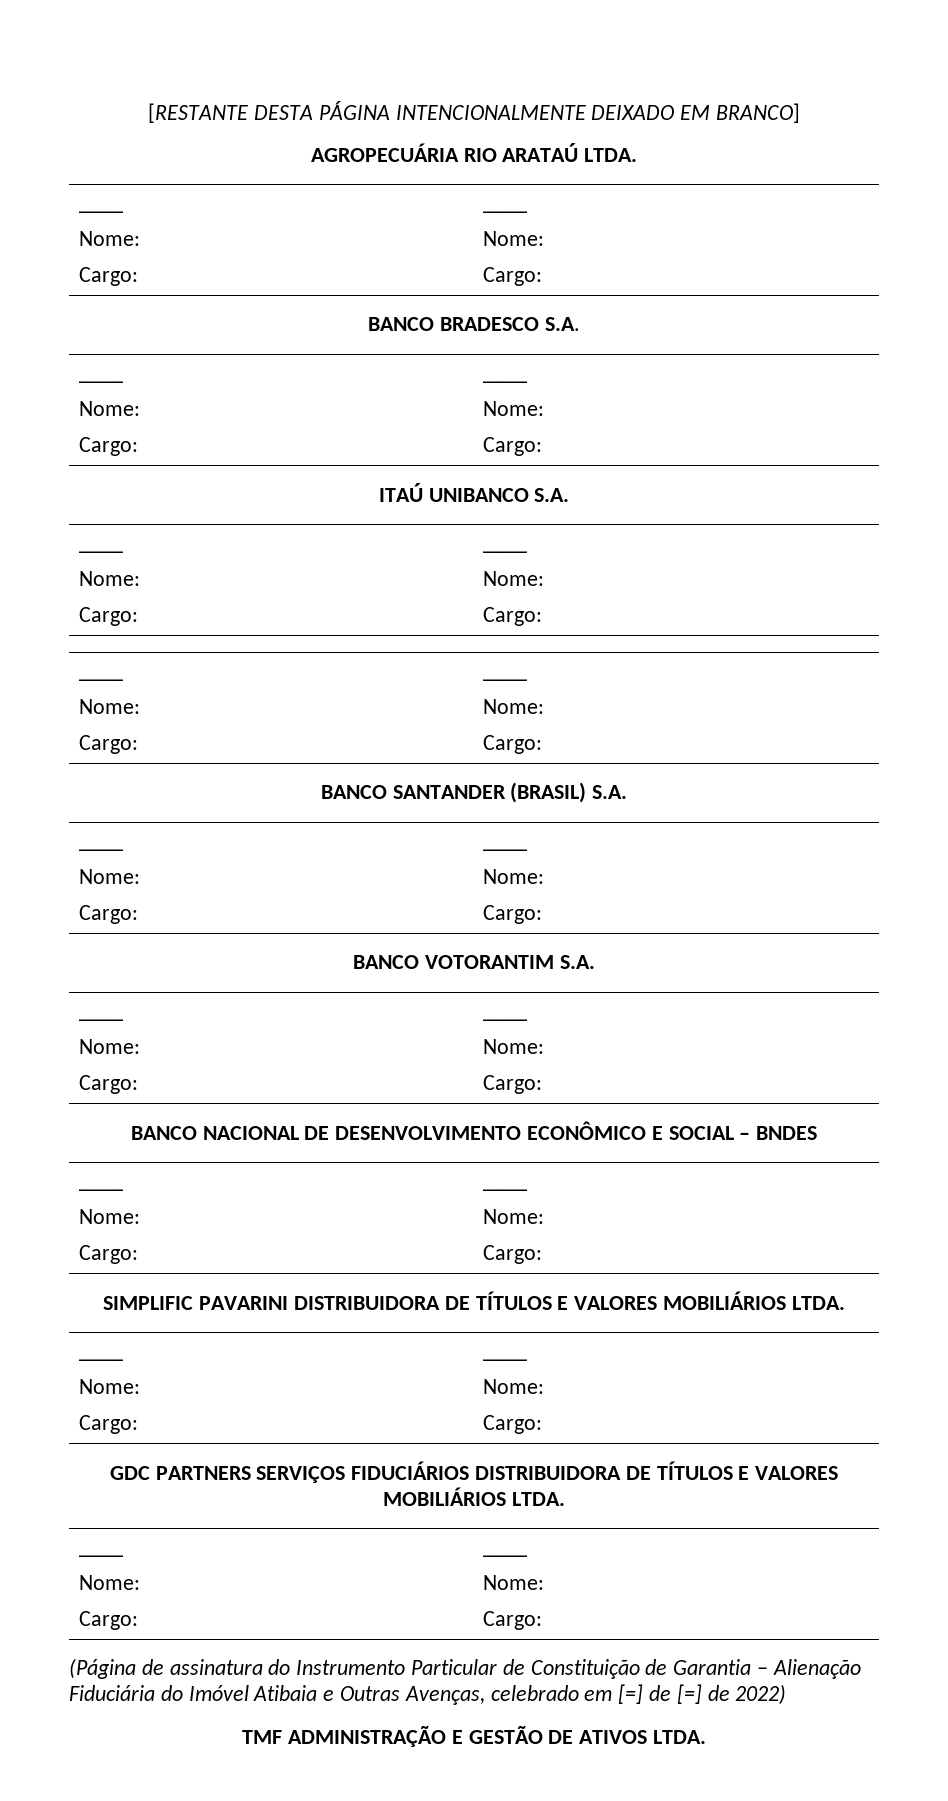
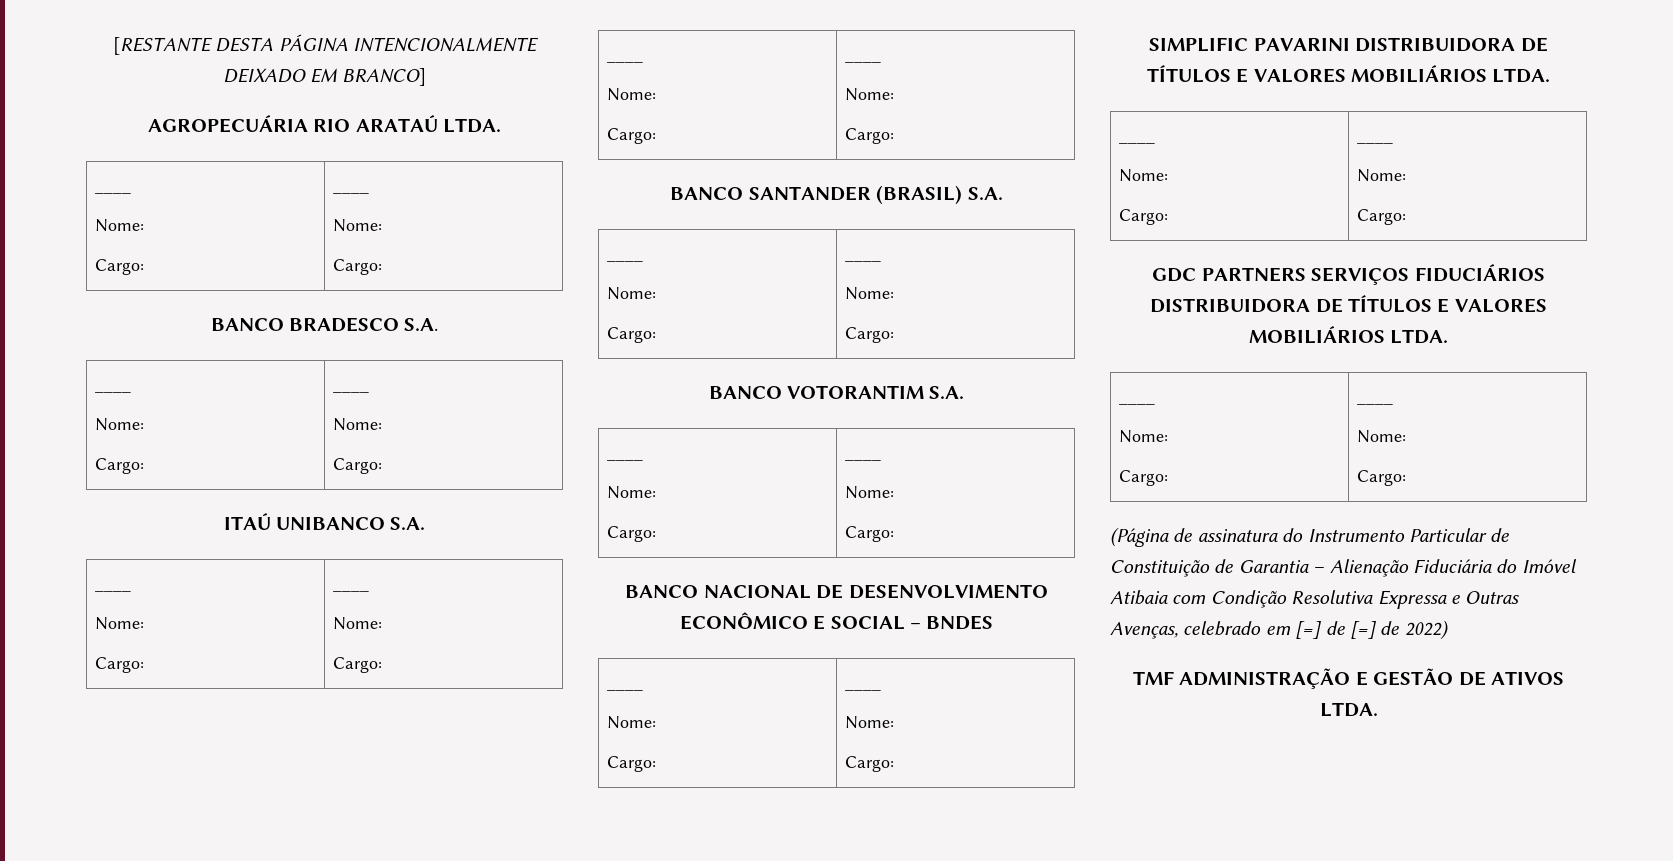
(318, 1693) none -> [1172,590,1447,609] com Condição Resolutiva Expressa

